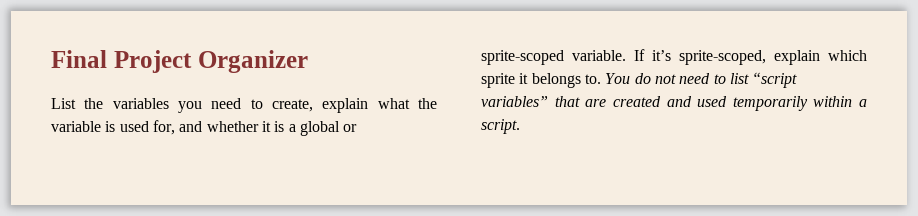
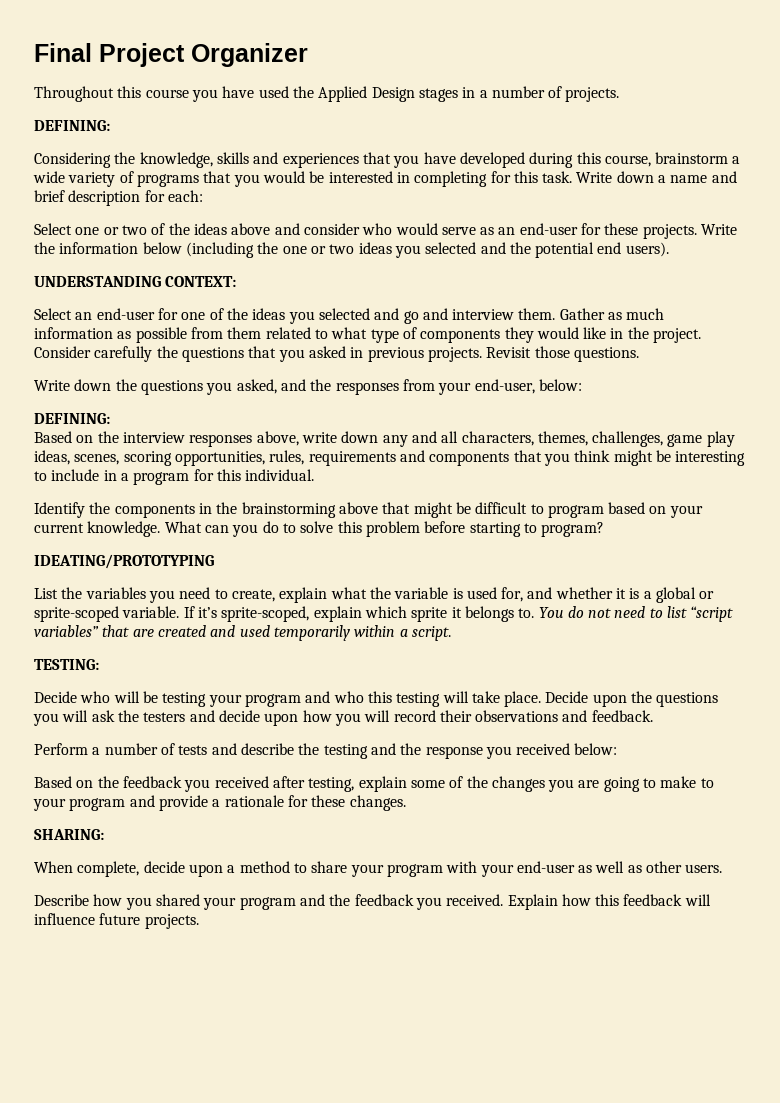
(308, 61) none -> [34,86,620,102] [34,120,110,131] [34,152,741,168] [33,171,737,187] [34,190,203,206] [34,223,738,239] [34,242,669,258] [34,276,237,287] [34,308,665,324] [34,327,702,343] [34,346,639,362] [34,379,582,395] [34,413,110,424] [34,431,735,447] [34,450,746,466] [34,469,315,485] [34,502,703,518] [34,521,605,537] [34,554,214,569] // Throughout this course you have used the Applied Design stages in a number of projects. // DEFINING: // Considering the knowledge, skills and experiences that you have developed during this course, brainstorm a wide variety of programs that you would be interested in completing for this task. Write down a name and brief description for each: // Select one or two of the ideas above and consider who would serve as an end-user for these projects. Write the information below (including the one or two ideas you selected and the potential end users). // UNDERSTANDING CONTEXT: // Select an end-user for one of the ideas you selected and go and interview them. Gather as much information as possible from them related to what type of components they would like in the project. Consider carefully the questions that you asked in previous projects. Revisit those questions. // Write down the questions you asked, and the responses from your end-user, below: // DEFINING: // Based on the interview responses above, write down any and all characters, themes, challenges, game play ideas, scenes, scoring opportunities, rules, requirements and components that you think might be interesting to include in a program for this individual. // Identify the components in the brainstorming above that might be difficult to program based on your current knowledge. What can you do to solve this problem before starting to program? // IDEATING/PROTOTYPING
(520, 126) none -> [34,659,99,670] [34,691,719,707] [33,710,653,726] [34,743,618,759] [34,776,714,792] [33,795,406,811] [34,829,104,840] [34,861,723,877] [34,894,711,910] [34,913,199,929] // TESTING: // Decide who will be testing your program and who this testing will take place. Decide upon the questions you will ask the testers and decide upon how you will record their observations and feedback. // Perform a number of tests and describe the testing and the response you received below: // Based on the feedback you received after testing, explain some of the changes you are going to make to your program and provide a rationale for these changes. // SHARING: // When complete, decide upon a method to share your program with your end-user as well as other users. // Describe how you shared your program and the feedback you received. Explain how this feedback will influence future projects.

